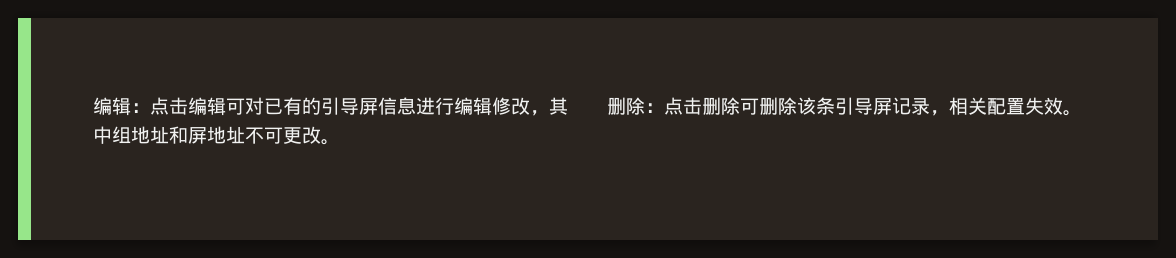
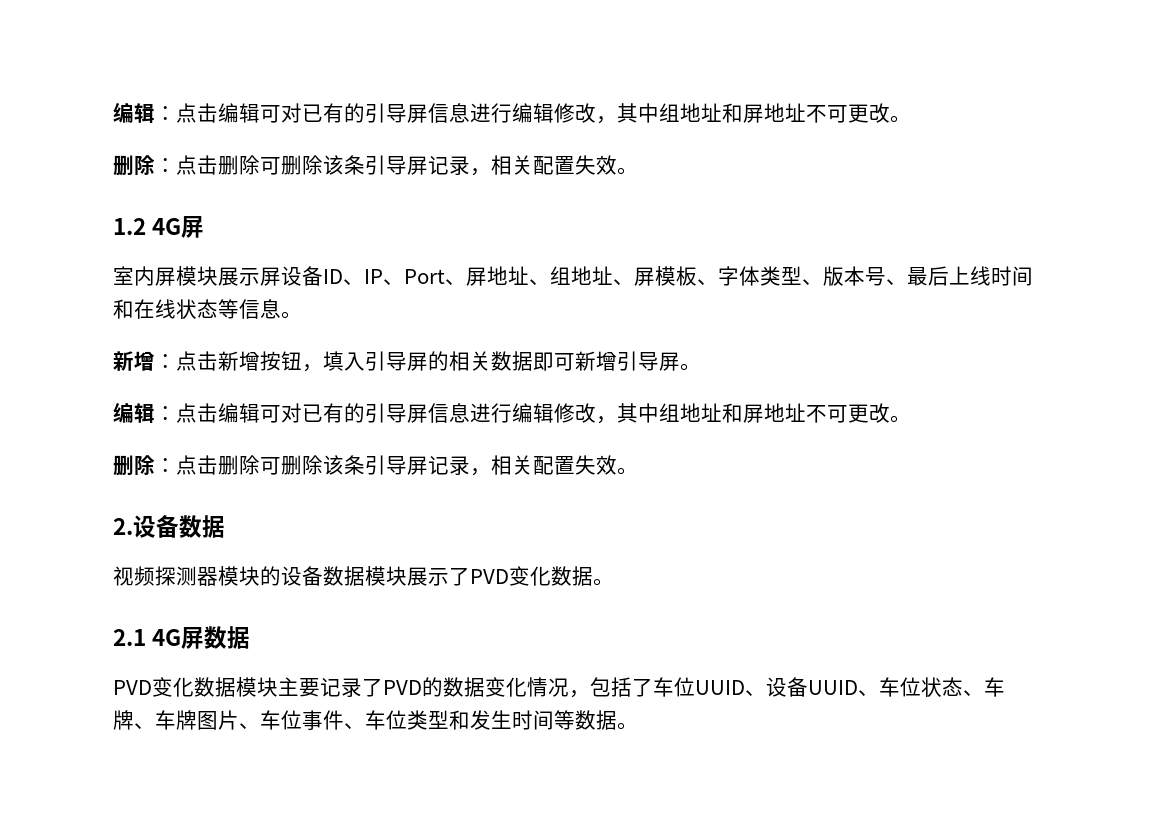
(1082, 113) none -> [113,216,205,238] [113,266,1033,286] [113,299,302,319] [113,351,701,372] [113,402,911,424] [113,455,638,476] [113,515,225,538] [113,566,614,586] [113,626,251,649] [113,677,1005,698] [113,710,638,730] // 1.2 4G屏 // 室内屏模块展示屏设备ID、IP、Port、屏地址、组地址、屏模板、字体类型、版本号、最后上线时间和在线状态等信息。 // 新增：点击新增按钮，填入引导屏的相关数据即可新增引导屏。 // 编辑：点击编辑可对已有的引导屏信息进行编辑修改，其中组地址和屏地址不可更改。 // 删除：点击删除可删除该条引导屏记录，相关配置失效。 // 2.设备数据 // 视频探测器模块的设备数据模块展示了PVD变化数据。 // 2.1 4G屏数据 // PVD变化数据模块主要记录了PVD的数据变化情况，包括了车位UUID、设备UUID、车位状态、车牌、车牌图片、车位事件、车位类型和发生时间等数据。

